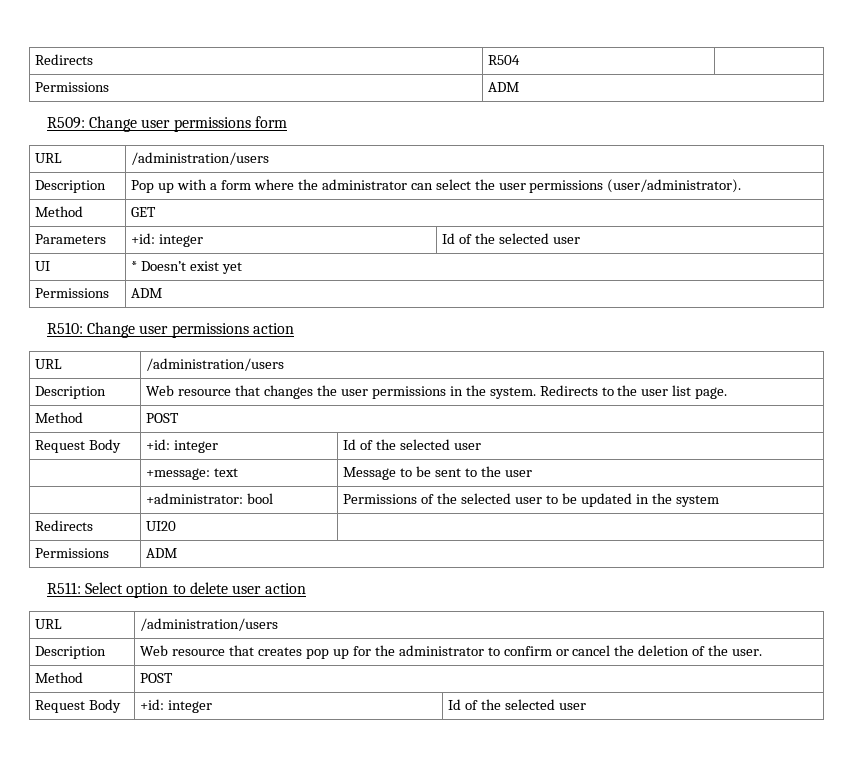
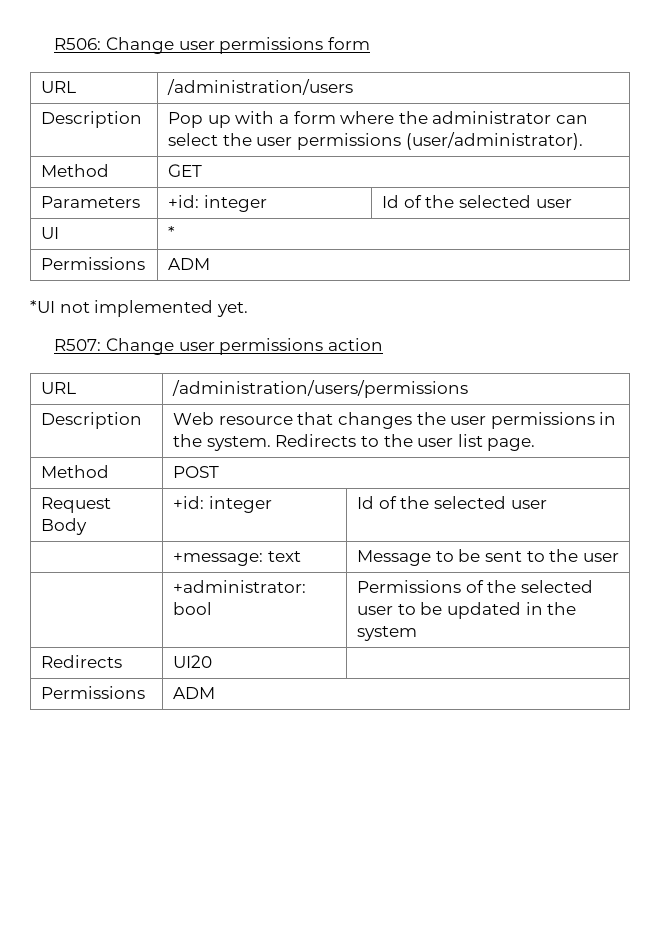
[35,54,94,65] [488,55,521,65] [35,82,110,92] [488,82,520,92] [46,117,85,129] Redirects | R504 | // Permissions | ADM // R509: -> [54,38,102,50] R506:
[141,261,243,274] [35,288,110,298] [131,288,163,298] [46,322,83,334] Doesn’t exist yet // Permissions | ADM // R510: -> [41,257,146,270] [168,258,211,270] [30,300,248,317] [54,339,102,351] // Permissions | ADM // *UI not implemented yet. // R507:
[146,358,285,371] /administration/users -> [172,380,469,398] /administration/users/permissions
[46,582,306,598] [35,619,63,629] [140,618,279,631] [35,646,107,659] [140,645,763,659] [35,672,84,683] [140,673,174,683] [35,699,122,713] [140,699,213,713] [448,699,587,710] // R511: Select option to delete user action // URL | /administration/users // Description | Web resource that creates pop up for the administrator to confirm or cancel the deletion of the user. // Method | POST // Request Body | +id: integer | Id of the selected user -> (216, 693) none

